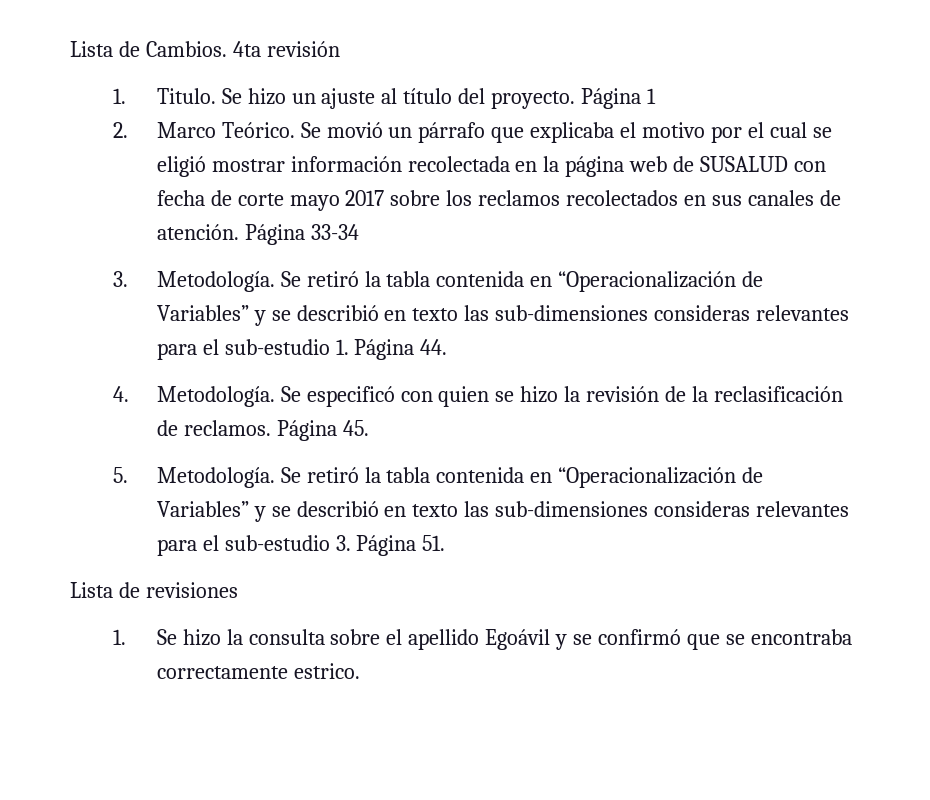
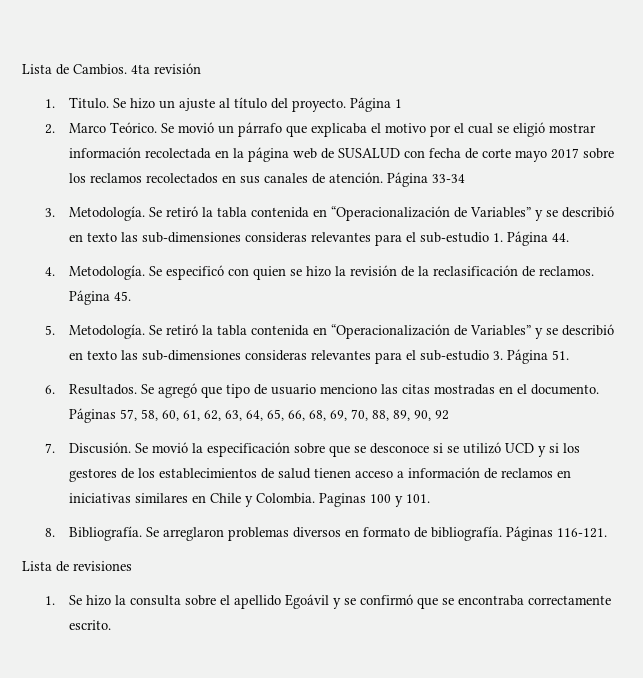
(446, 543) none -> [45,383,599,398] [68,408,449,423] [45,442,580,457] [68,467,571,482] [68,493,430,507] [45,526,607,541] // 6. Resultados. Se agregó que tipo de usuario menciono las citas mostradas en el documento. Páginas 57, 58, 60, 61, 62, 63, 64, 65, 66, 68, 69, 70, 88, 89, 90, 92 // 7. Discusión. Se movió la especificación sobre que se desconoce si se utilizó UCD y si los gestores de los establecimientos de salud tienen acceso a información de reclamos en iniciativas similares en Chile y Colombia. Paginas 100 y 101. // 8. Bibliografía. Se arreglaron problemas diversos en formato de bibliografía. Páginas 116-121.
[293,663,360,679] estrico. -> [68,620,111,630] escrito.

